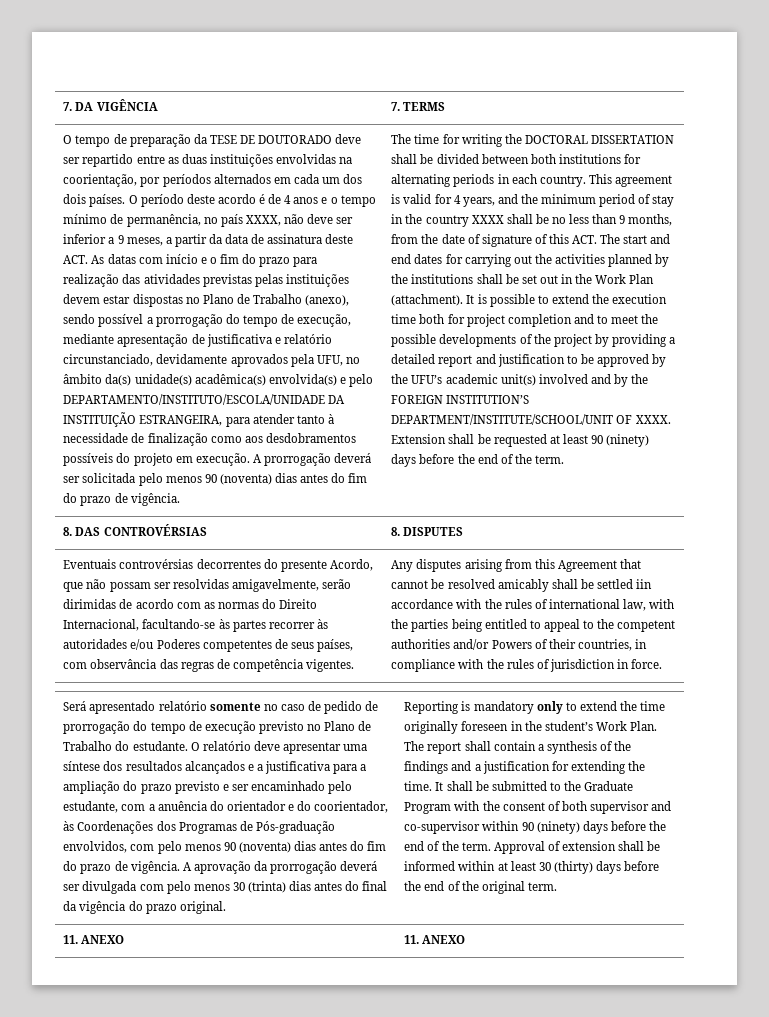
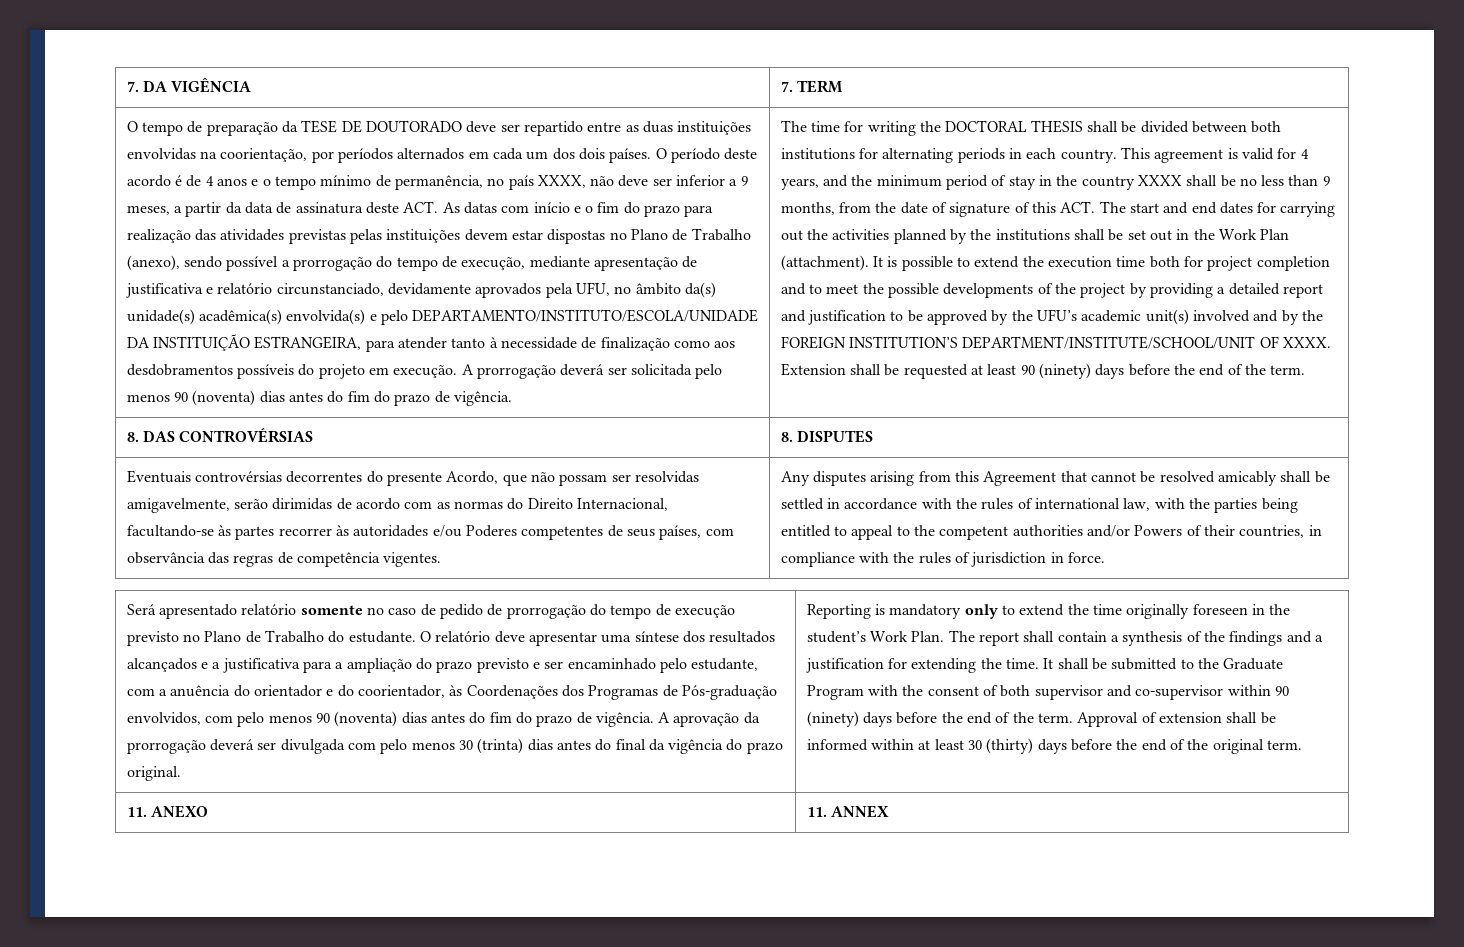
[403,102,446,111] TERMS -> [796,80,843,93] TERM
[590,135,674,144] DISSERTATION -> [1030,120,1083,133] THESIS
[636,579,653,589] iin -> [826,498,840,509] in
[422,935,466,944] ANEXO -> [830,805,889,818] ANNEX

